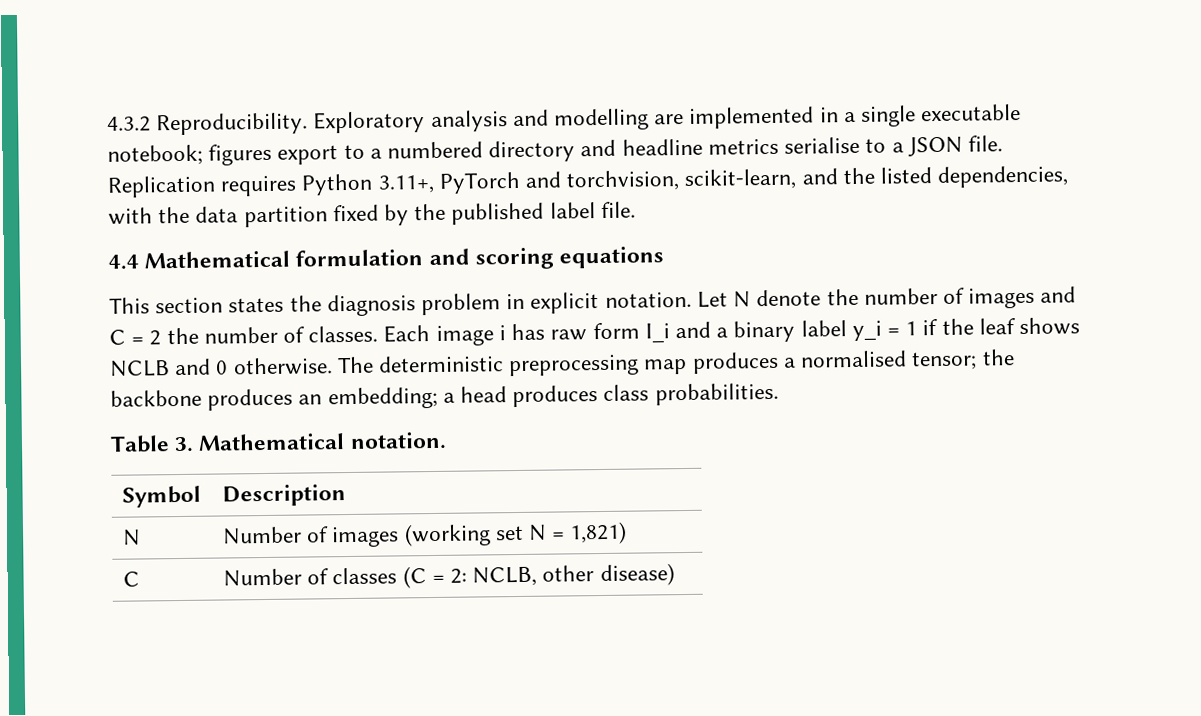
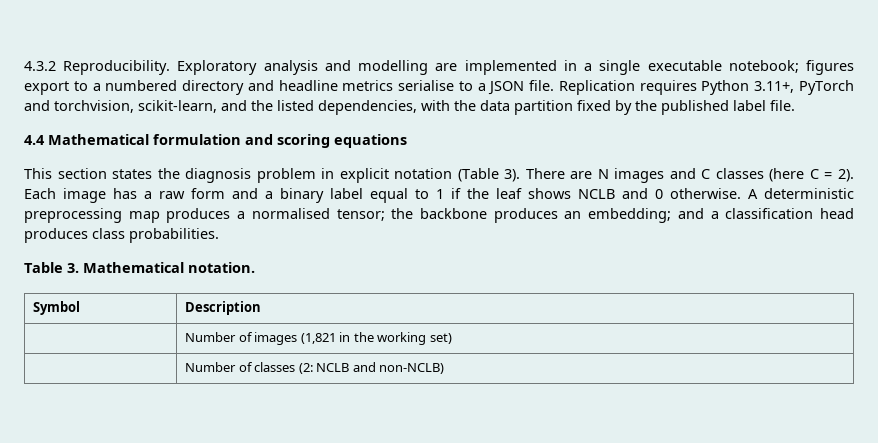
[604,286,1077,309] [109,323,546,346] notation. Let N denote the number of images and C = 2 the number of classes. Each image i has -> [394,168,854,183] [24,188,152,203] notation (Table 3). There are N images and C classes (here C = 2). Each image has a
[644,323,670,343] I_i -> (225, 193) none
[851,320,900,342] y_i = -> [370,188,429,203] equal to
[336,356,374,374] The -> [748,189,758,199] A
[442,392,455,403] a -> [677,208,814,219] and a classification
[122,529,141,546] N -> (262, 308) none
[403,521,628,547] [122,571,140,587] [222,563,675,589] (working set N = 1,821) // C | Number of classes (C = 2: NCLB, other disease) -> [300,332,452,345] [185,362,445,374] (1,821 in the working set) // | Number of classes (2: NCLB and non-NCLB)

